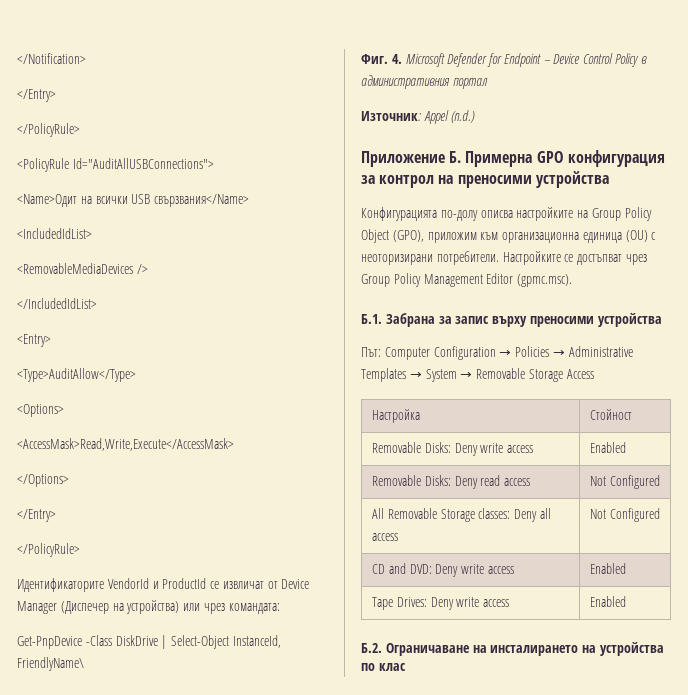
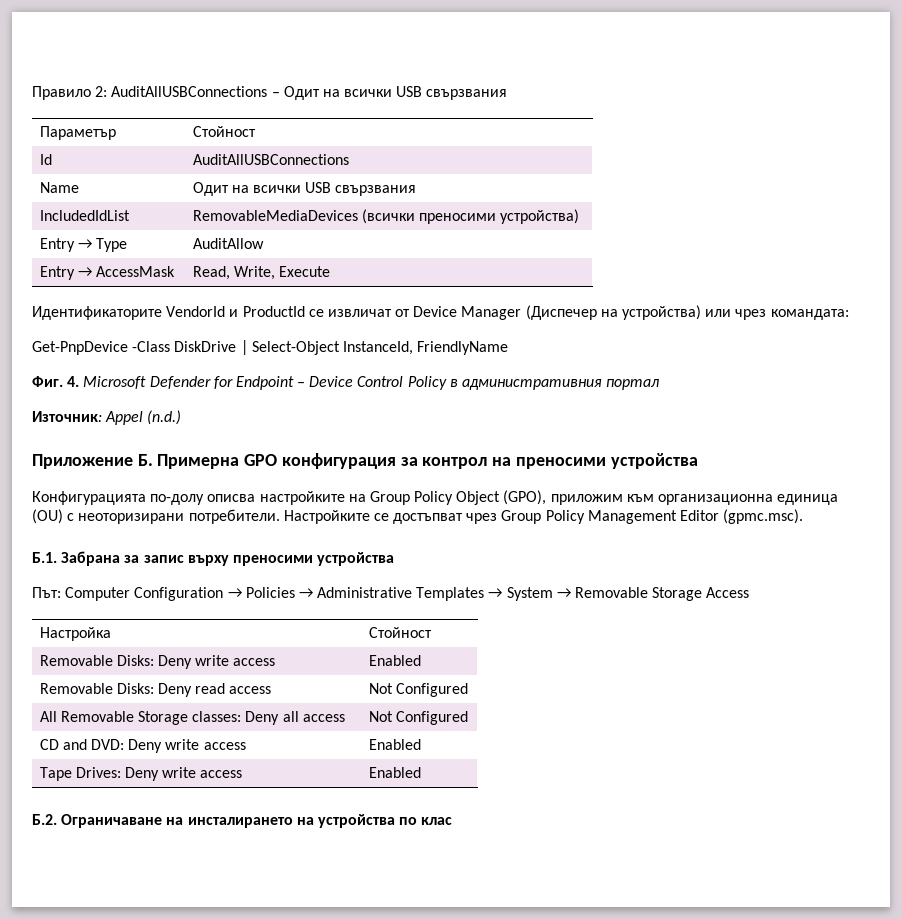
[17,53,86,64] [17,89,56,102] [17,123,80,137] [17,158,214,172] [17,194,250,207] [17,228,92,239] [17,263,148,274] [17,298,97,309] [17,334,51,347] [17,368,136,382] [17,404,64,417] [17,438,234,451] [17,474,69,487] [17,509,56,522] [17,543,80,557] </Notification> // </Entry> // </PolicyRule> // <PolicyRule Id="AuditAllUSBConnections"> // <Name>Одит на всички USB свързвания</Name> // <IncludedIdList> // <RemovableMediaDevices /> // </IncludedIdList> // <Entry> // <Type>AuditAllow</Type> // <Options> // <AccessMask>Read,Write,Execute</AccessMask> // </Options> // </Entry> // </PolicyRule> -> [32,86,508,100] [39,126,116,140] [192,126,256,137] [39,154,52,165] [192,154,349,165] [39,182,79,193] [192,182,417,196] [39,210,130,221] [192,209,580,224] [39,238,128,252] [192,238,264,249] [39,266,176,280] [192,266,331,280] Правило 2: AuditAllUSBConnections – Одит на всички USB свързвания // Параметър | Стойност // Id | AuditAllUSBConnections // Name | Одит на всички USB свързвания // IncludedIdList | RemovableMediaDevices (всички преносими устройства) // Entry → Type | AuditAllow // Entry → AccessMask | Read, Write, Execute
[17,657,84,671] FriendlyName\ -> [417,341,509,355] FriendlyName

